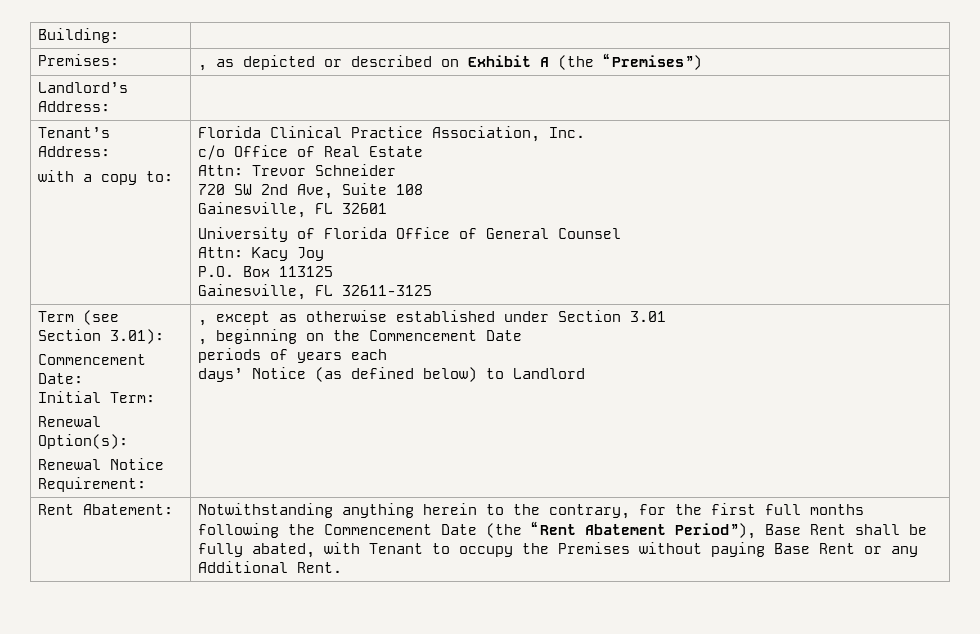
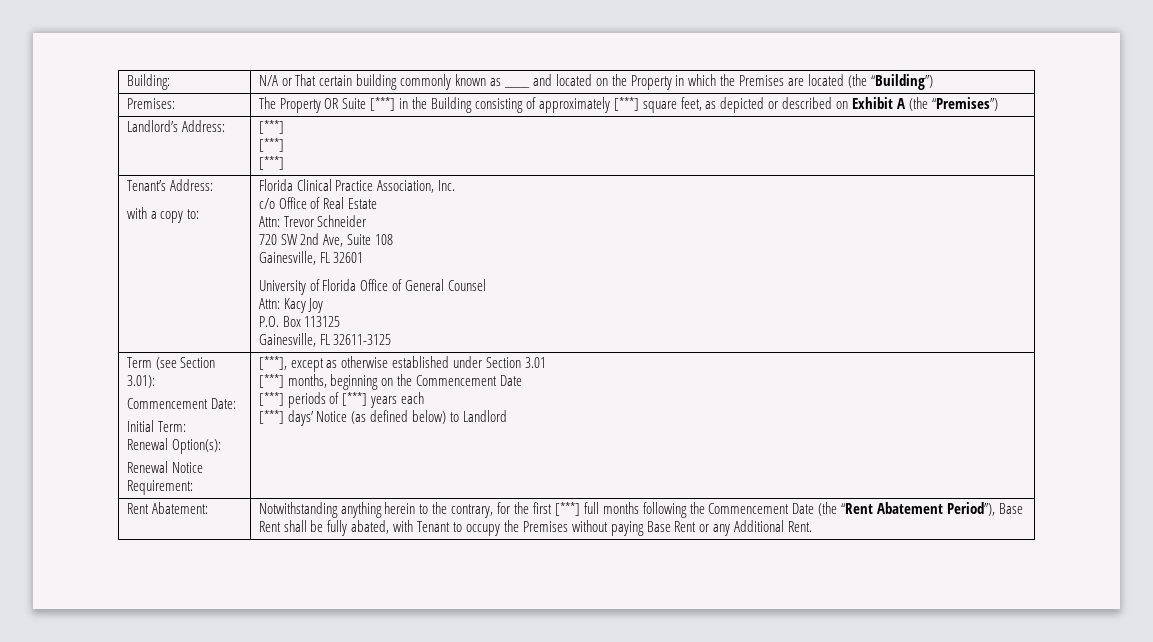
[38,54,120,66] [198,65,208,71] // Premises: | , -> [258,74,502,90] [503,86,530,88] [532,74,933,90] [126,98,175,109] [258,97,702,113] N/A or That certain building commonly known as ____ and located on the Property in which the Premises are located (the “Building”) // Premises: | The Property OR Suite [***] in the Building consisting of approximately [***] square feet,
(111, 106) none -> [258,120,284,134] [258,138,284,152] [258,156,284,170] [***] // [***] // [***]
[198,320,208,326] , -> [258,356,287,370] [***],
[198,339,208,345] , -> [258,374,327,388] [***] months,
(523, 335) none -> [258,392,284,406] [***]
(289, 354) none -> [342,392,368,406] [***]
(388, 354) none -> [258,410,284,424] [***]
(757, 509) none -> [554,502,580,516] [***]

